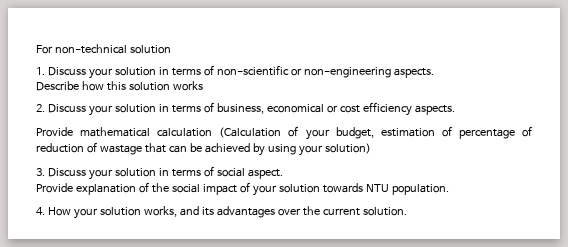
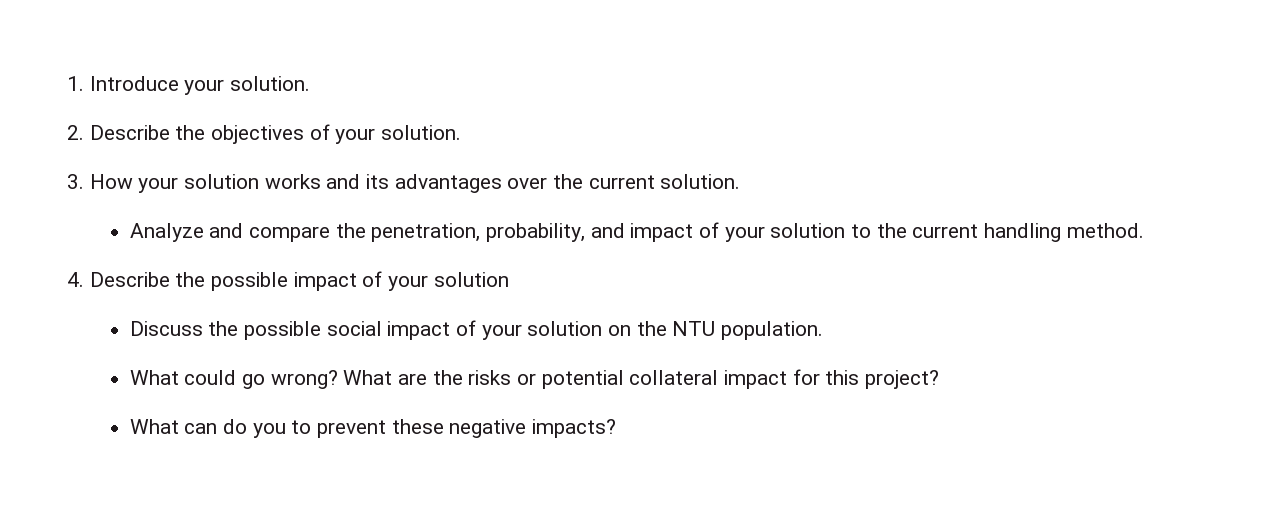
[36,44,171,54] [36,65,434,79] [36,81,203,91] [36,102,455,116] [36,126,533,140] [36,142,371,156] [36,166,283,180] [36,182,449,196] [36,207,45,215] For non-technical solution // 1. Discuss your solution in terms of non-scientific or non-engineering aspects. // Describe how this solution works // 2. Discuss your solution in terms of business, economical or cost efficiency aspects. // Provide mathematical calculation (Calculation of your budget, estimation of percentage of reduction of wastage that can be achieved by using your solution) // 3. Discuss your solution in terms of social aspect. // Provide explanation of the social impact of your solution towards NTU population. // 4. -> [67,76,311,95] [67,124,462,144] [67,174,84,189] 1. Introduce your solution. // 2. Describe the objectives of your solution. // 3.
[143,206,177,217] works, -> [264,174,321,189] works
(407, 211) none -> [129,222,1144,242] [67,271,509,291] [129,320,823,340] [129,369,939,389] [129,419,616,438] // Analyze and compare the penetration, probability, and impact of your solution to the current handling method. // 4. Describe the possible impact of your solution // Discuss the possible social impact of your solution on the NTU population. // What could go wrong? What are the risks or potential collateral impact for this project? // What can do you to prevent these negative impacts?

